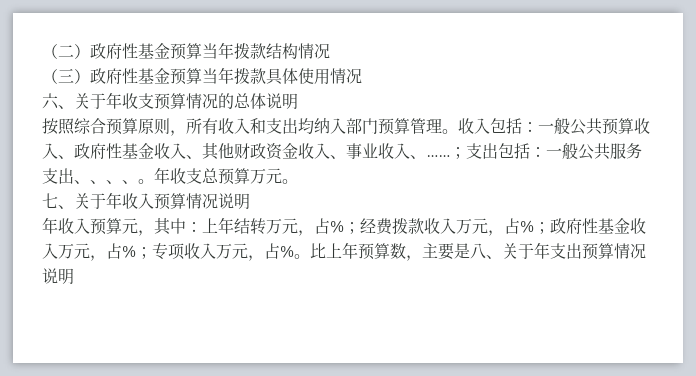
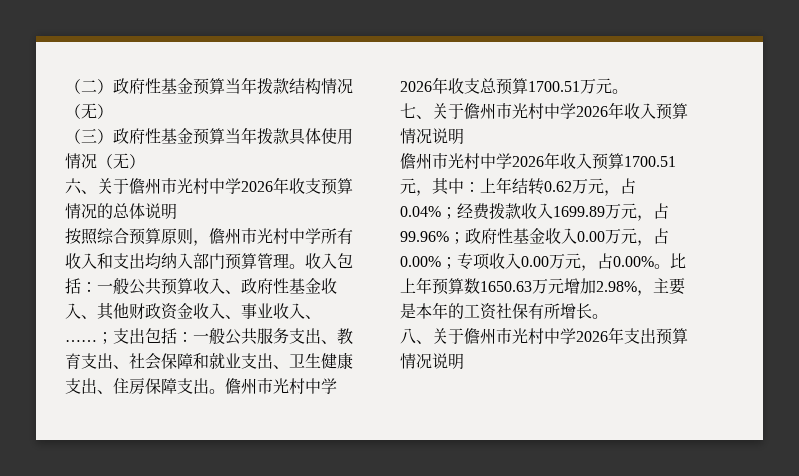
(330, 51) none -> [65,103,113,119] （无）
(362, 76) none -> [97,153,145,169] （无）
(106, 101) none -> [129,178,273,194] 儋州市光村中学2026
(186, 133) none -> [209,228,321,244] 儋州市光村中学
[90,179,154,184] 、、、。 -> [337,328,353,345] [65,352,353,370] [65,378,337,395] [400,81,432,92] 教育支出、社会保障和就业支出、卫生健康支出、住房保障支出。儋州市光村中学2026
(250, 176) none -> [528,81,580,92] 1700.51
(106, 201) none -> [464,103,608,119] 儋州市光村中学2026
[42,217,122,235] 年收入预算 -> [400,152,676,170] 儋州市光村中学2026年收入预算1700.51
[266,218,344,236] 万元，占% -> [544,178,636,196] [400,206,441,217] 0.62万元，占0.04%
[456,218,534,236] 万元，占% -> [553,203,669,221] [400,231,449,242] 1699.89万元，占99.96%
[58,243,136,261] 万元，占% -> [577,228,669,246] [400,256,441,267] 0.00万元，占0.00%
[216,243,294,261] 万元，占% -> [521,253,654,271] 0.00万元，占0.00%
[406,243,534,261] ，主要是八、关于 -> [480,278,685,296] [400,302,608,320] [400,328,608,344] 1650.63万元增加2.98%，主要是本年的工资社保有所增长。 // 八、关于儋州市光村中学2026

